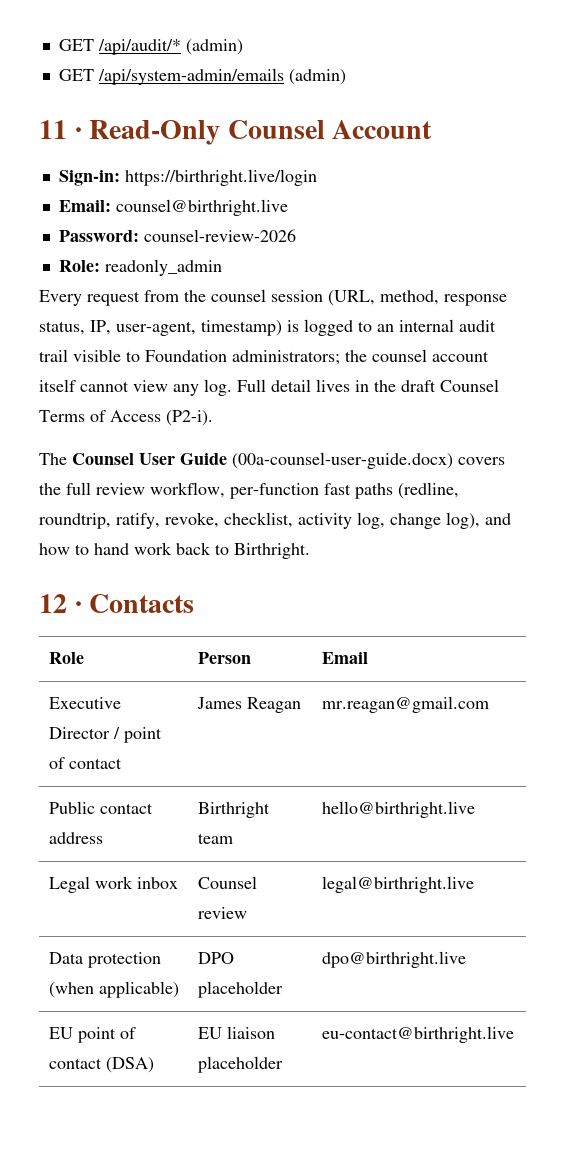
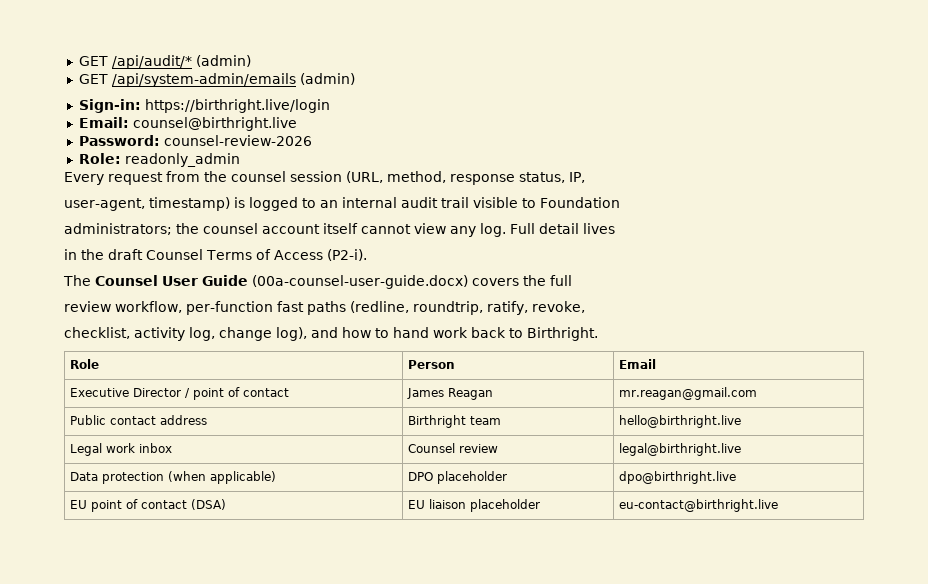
[39,120,433,145] // 11 · Read-Only Counsel Account -> (355, 79) none
(111, 327) none -> (585, 177) //
(227, 356) none -> (620, 202) //
(350, 385) none -> (615, 228) //
(91, 488) none -> (572, 280) //
(219, 520) none -> (585, 307) //
[39,594,195,613] // 12 · Contacts -> (598, 334) none

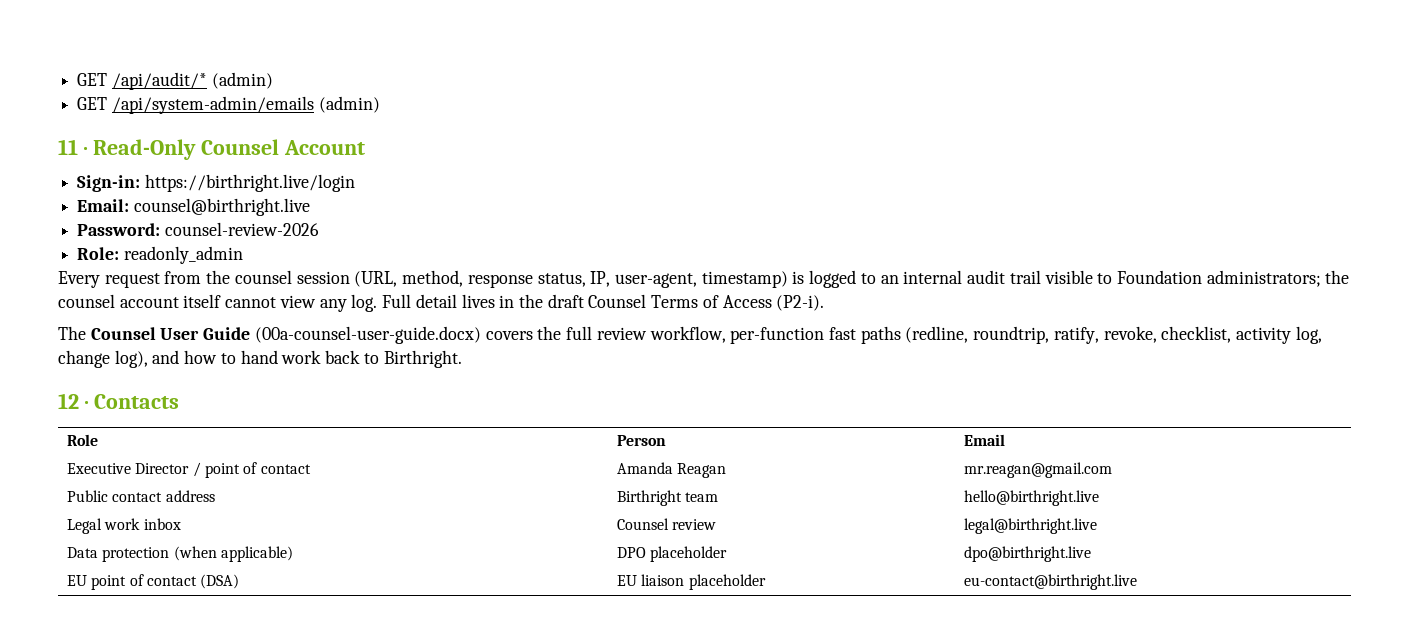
(355, 79) none -> [58,139,365,160] // 11 · Read-Only Counsel Account
(585, 177) // -> (611, 279) none
(620, 202) // -> (1202, 277) none
(615, 228) // -> (495, 301) none
(572, 280) // -> (593, 333) none
(585, 307) // -> (1157, 334) none
(598, 334) none -> [58,393,179,409] // 12 · Contacts
[406,388,444,399] James -> [617,462,674,474] Amanda

